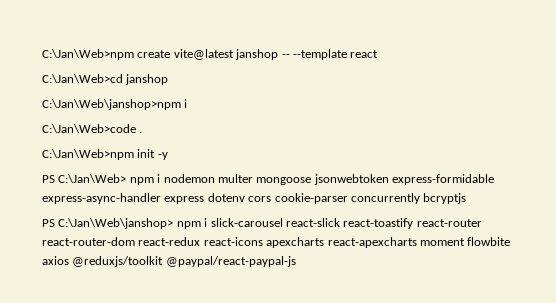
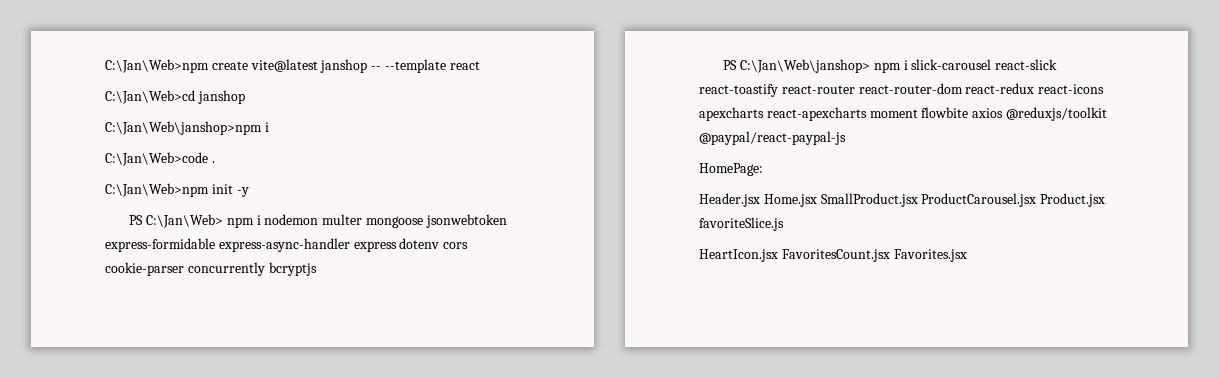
(296, 261) none -> [699,163,763,176] [699,193,1106,207] [699,217,784,231] [699,249,967,262] // HomePage: // Header.jsx Home.jsx SmallProduct.jsx ProductCarousel.jsx Product.jsx favoriteSlice.js // HeartIcon.jsx FavoritesCount.jsx Favorites.jsx

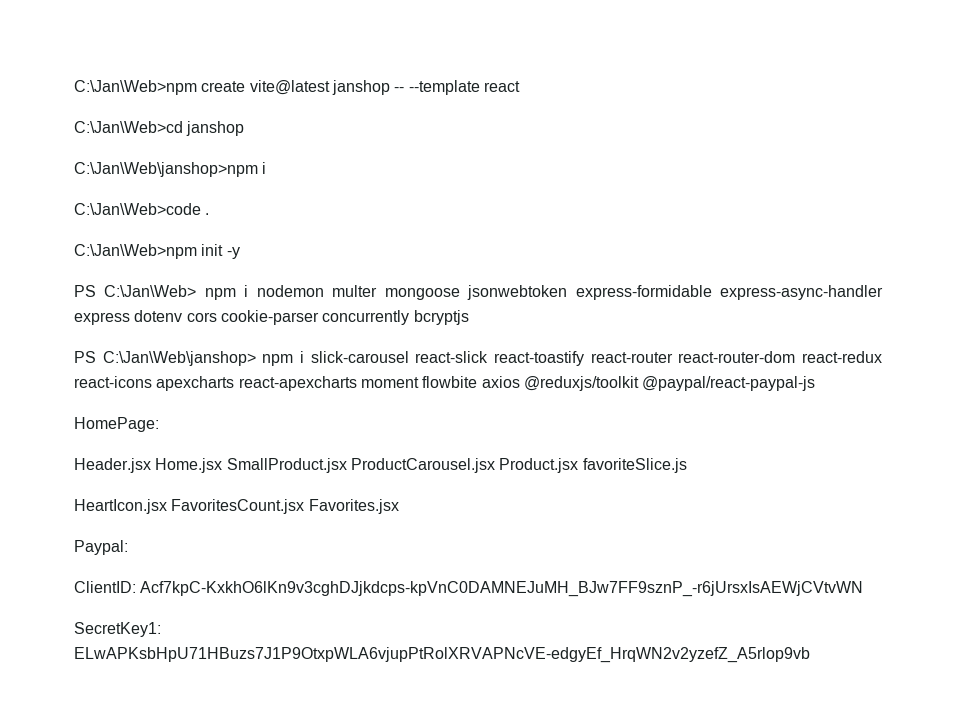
(967, 255) none -> [74,540,128,555] [74,581,864,597] [74,622,161,637] [74,647,810,663] // Paypal: // ClientID: Acf7kpC-KxkhO6lKn9v3cghDJjkdcps-kpVnC0DAMNEJuMH_BJw7FF9sznP_-r6jUrsxIsAEWjCVtvWN // SecretKey1: ELwAPKsbHpU71HBuzs7J1P9OtxpWLA6vjupPtRolXRVAPNcVE-edgyEf_HrqWN2v2yzefZ_A5rlop9vb

